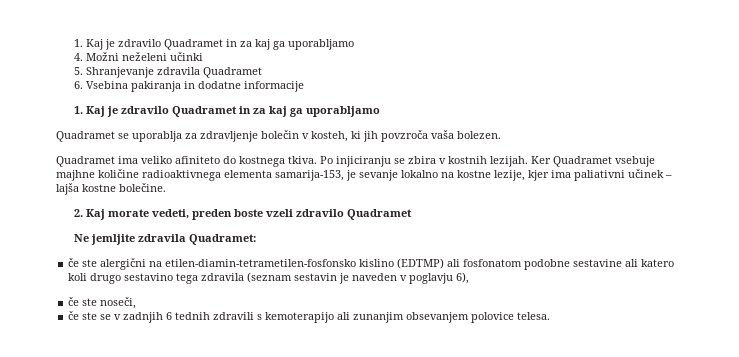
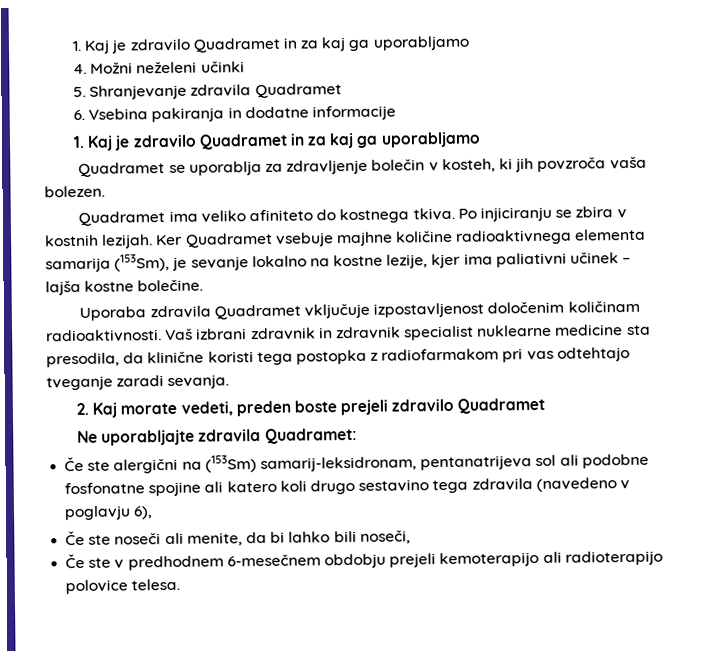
[275,170,344,181] samarija-153, -> [45,253,171,273] samarija (153Sm),
(166, 187) none -> [79,300,640,321] [46,324,651,343] [46,347,630,368] [46,374,230,391] // Uporaba zdravila Quadramet vključuje izpostavljenost določenim količinam radioaktivnosti. Vaš izbrani zdravnik in zdravnik specialist nuklearne medicine sta presodila, da klinične koristi tega postopka z radiofarmakom pri vas odtehtajo tveganje zaradi sevanja.
[266,209,294,217] vzeli -> [340,399,389,416] prejeli
[91,234,136,245] jemljite -> [101,429,196,446] uporabljajte
[68,258,80,267] če -> [64,456,85,472] Če
[165,258,623,270] etilen-diamin-tetrametilen-fosfonsko kislino (EDTMP) ali fosfonatom podobne sestavine -> [204,453,649,473] [64,481,202,497] (153Sm) samarij-leksidronam, pentanatrijeva sol ali podobne fosfonatne spojine
[247,272,398,284] (seznam sestavin je naveden -> [535,477,617,493] (navedeno
[68,297,137,309] [68,311,470,323] če ste noseči, // če ste se v zadnjih 6 tednih zdravili s kemoterapijo ali zunanjim obsevanjem -> [65,530,411,546] [65,550,663,571] Če ste noseči ali menite, da bi lahko bili noseči, // Če ste v predhodnem 6-mesečnem obdobju prejeli kemoterapijo ali radioterapijo

